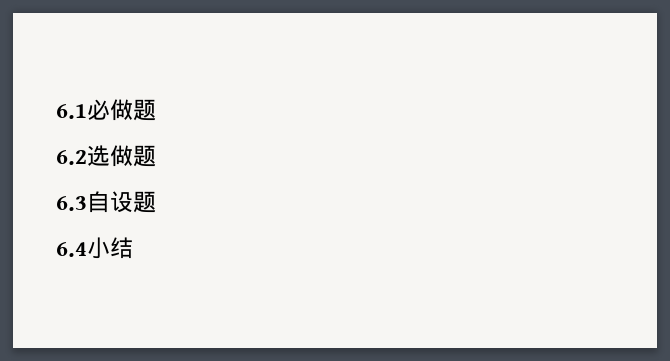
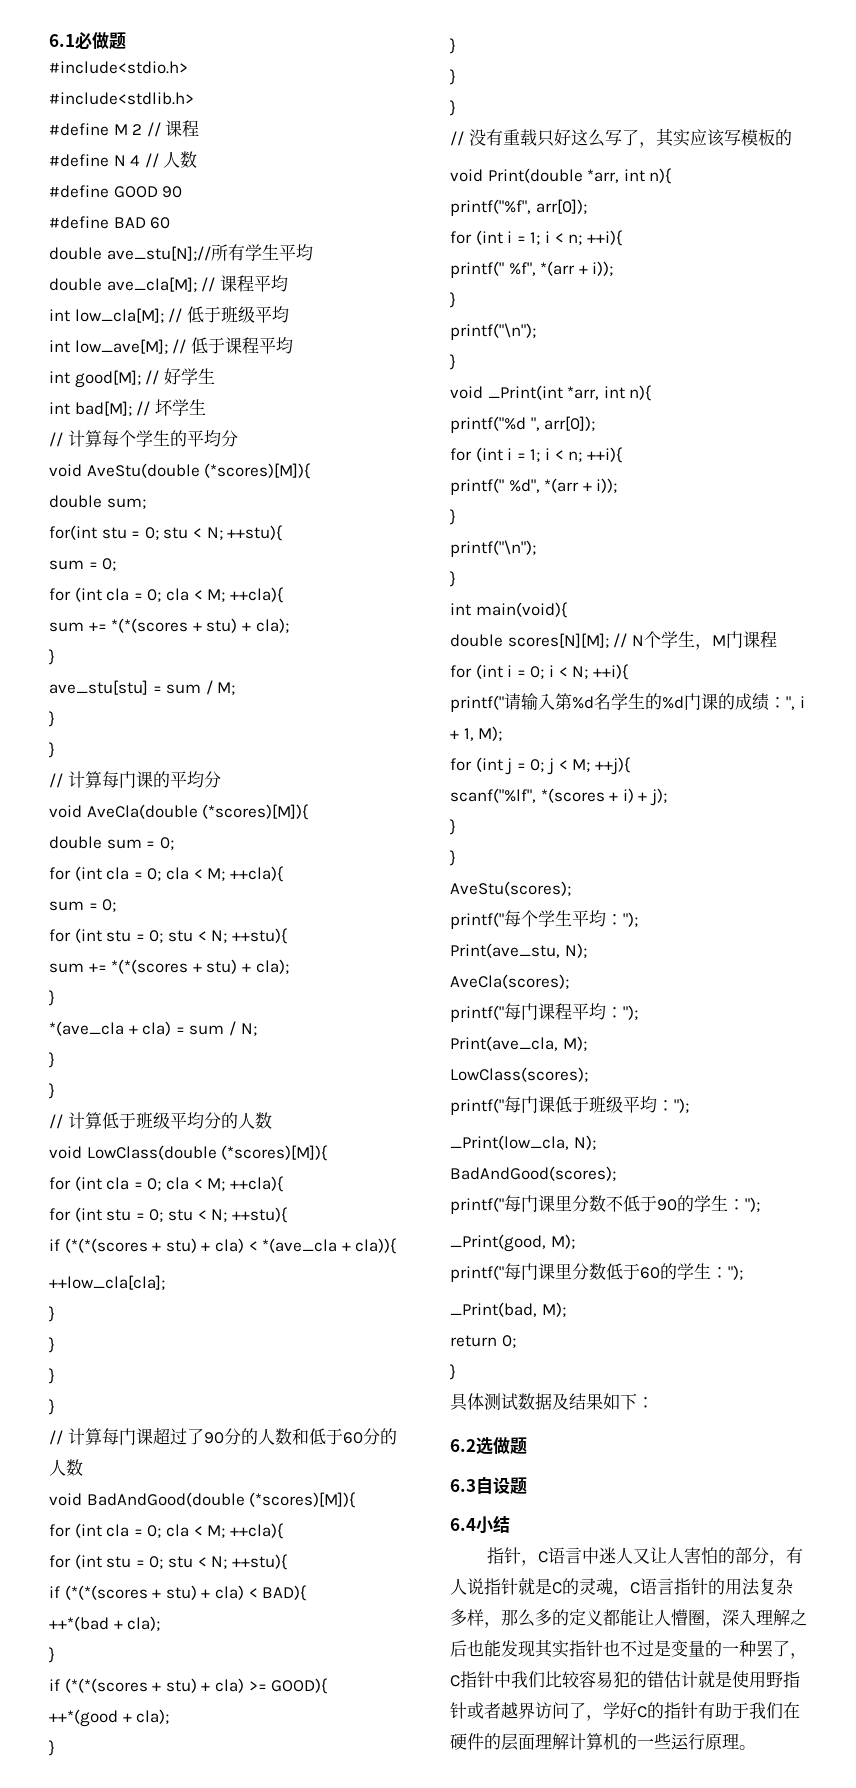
(156, 110) none -> [49,61,188,74] [49,92,194,105] [49,120,200,137] [49,151,198,168] [49,185,183,198] [49,216,171,229] [49,244,313,261] [49,275,288,292] [49,306,289,323] [49,337,293,354] [49,368,215,388] [49,399,206,416] [49,430,238,447] [49,463,311,479] [49,495,146,509] [49,525,283,541] [49,558,117,571] [49,587,283,603] [49,618,289,633] [49,649,55,665] [49,680,236,695] [49,711,55,727] [49,742,55,758] [49,771,221,788] [49,804,309,820] [49,836,174,850] [49,866,283,882] [49,899,117,912] [49,928,287,944] [49,959,289,974] [49,990,55,1006] [49,1021,257,1036] [49,1052,55,1068] [49,1083,55,1099] [49,1112,272,1129] [49,1145,328,1161] [49,1176,283,1192] [49,1207,287,1223] [49,1238,397,1254] [49,1275,165,1290] [49,1306,55,1322] [49,1337,55,1353] [49,1368,55,1384] [49,1399,55,1415] [49,1427,397,1445] [49,1459,83,1476] [49,1492,356,1508] [49,1523,283,1539] [49,1554,287,1570] [49,1585,307,1601] [49,1616,161,1631] [49,1647,55,1663] [49,1678,328,1694] [49,1709,170,1727] [49,1740,55,1756] [450,38,456,54] [450,69,456,85] [450,100,456,116] [450,128,792,148] [450,168,672,184] [450,199,587,216] [450,230,622,246] [450,261,614,278] [450,292,456,308] [450,323,536,340] [450,354,456,370] [450,385,652,401] [450,416,596,433] [450,447,622,463] [450,478,618,495] [450,509,456,525] [450,540,536,557] [450,571,456,587] [450,602,567,618] [450,631,777,650] [450,664,628,680] [450,693,805,712] [450,726,503,741] [450,757,630,775] [450,788,667,806] [450,819,456,835] [450,850,456,866] [450,881,571,896] [450,910,638,929] [450,943,587,958] [450,974,569,989] [450,1003,638,1022] [450,1036,587,1051] [450,1067,588,1082] [450,1096,689,1115] [450,1135,596,1150] [450,1166,616,1181] [450,1195,760,1214] [450,1234,575,1252] [450,1263,743,1282] [450,1302,566,1317] [450,1335,516,1348] [450,1364,456,1380] [450,1393,654,1411] // #include<stdio.h> // #include<stdlib.h> // #define M 2 // 课程 // #define N 4 // 人数 // #define GOOD 90 // #define BAD 60 // double ave_stu[N];//所有学生平均 // double ave_cla[M]; // 课程平均 // int low_cla[M]; // 低于班级平均 // int low_ave[M]; // 低于课程平均 // int good[M]; // 好学生 // int bad[M]; // 坏学生 // // 计算每个学生的平均分 // void AveStu(double (*scores)[M]){ // double sum; // for(int stu = 0; stu < N; ++stu){ // sum = 0; // for (int cla = 0; cla < M; ++cla){ // sum += *(*(scores + stu) + cla); // } // ave_stu[stu] = sum / M; // } // } // // 计算每门课的平均分 // void AveCla(double (*scores)[M]){ // double sum = 0; // for (int cla = 0; cla < M; ++cla){ // sum = 0; // for (int stu = 0; stu < N; ++stu){ // sum += *(*(scores + stu) + cla); // } // *(ave_cla + cla) = sum / N; // } // } // // 计算低于班级平均分的人数 // void LowClass(double (*scores)[M]){ // for (int cla = 0; cla < M; ++cla){ // for (int stu = 0; stu < N; ++stu){ // if (*(*(scores + stu) + cla) < *(ave_cla + cla)){ // ++low_cla[cla]; // } // } // } // } // // 计算每门课超过了90分的人数和低于60分的人数 // void BadAndGood(double (*scores)[M]){ // for (int cla = 0; cla < M; ++cla){ // for (int stu = 0; stu < N; ++stu){ // if (*(*(scores + stu) + cla) < BAD){ // ++*(bad + cla); // } // if (*(*(scores + stu) + cla) >= GOOD){ // ++*(good + cla); // } // } // } // } // // 没有重载只好这么写了，其实应该写模板的 // void Print(double *arr, int n){ // printf("%f", arr[0]); // for (int i = 1; i < n; ++i){ // printf(" %f", *(arr + i)); // } // printf("\n"); // } // void _Print(int *arr, int n){ // printf("%d ", arr[0]); // for (int i = 1; i < n; ++i){ // printf(" %d", *(arr + i)); // } // printf("\n"); // } // int main(void){ // double scores[N][M]; // N个学生，M门课程 // for (int i = 0; i < N; ++i){ // printf("请输入第%d名学生的%d门课的成绩：", i + 1, M); // for (int j = 0; j < M; ++j){ // scanf("%lf", *(scores + i) + j); // } // } // AveStu(scores); // printf("每个学生平均："); // Print(ave_stu, N); // AveCla(scores); // printf("每门课程平均："); // Print(ave_cla, M); // LowClass(scores); // printf("每门课低于班级平均："); // _Print(low_cla, N); // BadAndGood(scores); // printf("每门课里分数不低于90的学生："); // _Print(good, M); // printf("每门课里分数低于60的学生："); // _Print(bad, M); // return 0; // } // 具体测试数据及结果如下：
(133, 248) none -> [487,1547,804,1566] [450,1577,793,1597] [450,1609,807,1628] [450,1639,807,1659] [450,1670,800,1688] [450,1702,800,1721] [450,1733,756,1751] // 指针，C语言中迷人又让人害怕的部分，有人说指针就是C的灵魂，C语言指针的用法复杂多样，那么多的定义都能让人懵圈，深入理解之后也能发现其实指针也不过是变量的一种罢了，C指针中我们比较容易犯的错估计就是使用野指针或者越界访问了，学好C的指针有助于我们在硬件的层面理解计算机的一些运行原理。

